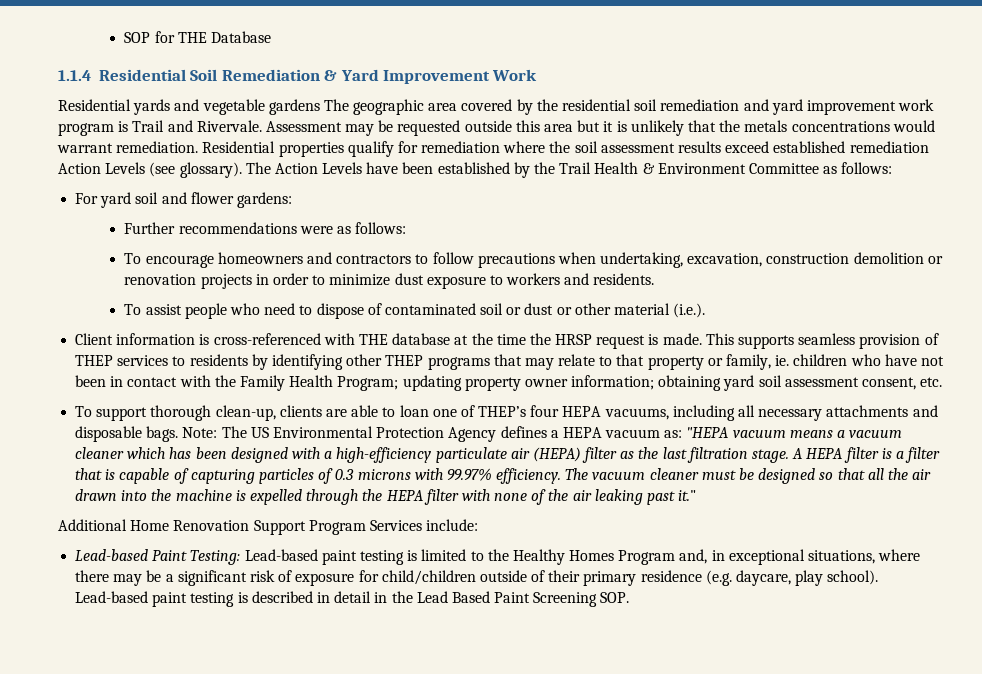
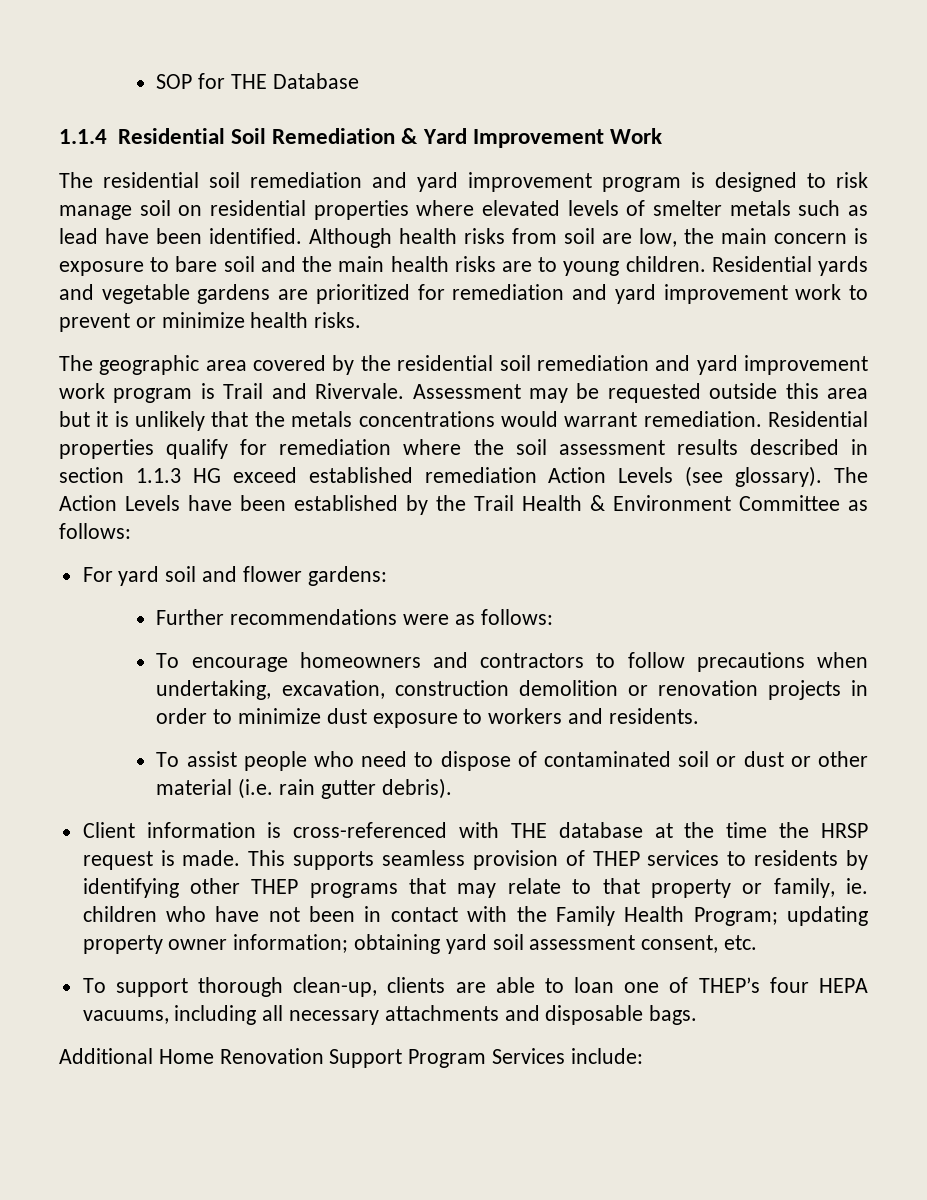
(538, 75) none -> [59,172,868,192] [59,200,868,220] [59,228,868,248] [59,256,706,276] The residential soil remediation and yard improvement program is designed to risk manage soil on residential properties where elevated levels of smelter metals such as lead have been identified. Although health risks from soil are low, the main concern is exposure to bare soil and the main health risks are to young children.
(320, 107) none -> [278,284,869,304] [59,312,362,332] are prioritized for remediation and yard improvement work to prevent or minimize health risks. //
(722, 147) none -> [749,439,869,455] [59,467,221,483] described in section 1.1.3 HG
[673,303,706,318] (i.e.). -> [238,778,452,799] (i.e. rain gutter debris).
[182,426,903,442] [75,447,941,463] [75,468,932,484] [75,489,697,505] Note: The US Environmental Protection Agency defines a HEPA vacuum as: "HEPA vacuum means a vacuum cleaner which has been designed with a high-efficiency particulate air (HEPA) filter as the last filtration stage. A HEPA filter is a filter that is capable of capturing particles of 0.3 microns with 99.97% efficiency. The vacuum cleaner must be designed so that all the air drawn into the machine is expelled through the HEPA filter with none of the air leaking past it." -> (698, 1015) none
[75,549,921,565] [75,570,879,586] [75,591,630,607] // Lead-based Paint Testing: Lead-based paint testing is limited to the Healthy Homes Program and, in exceptional situations, where there may be a significant risk of exposure for child/children outside of their primary residence (e.g. daycare, play school). Lead-based paint testing is described in detail in the Lead Based Paint Screening SOP. -> (643, 1056) none

